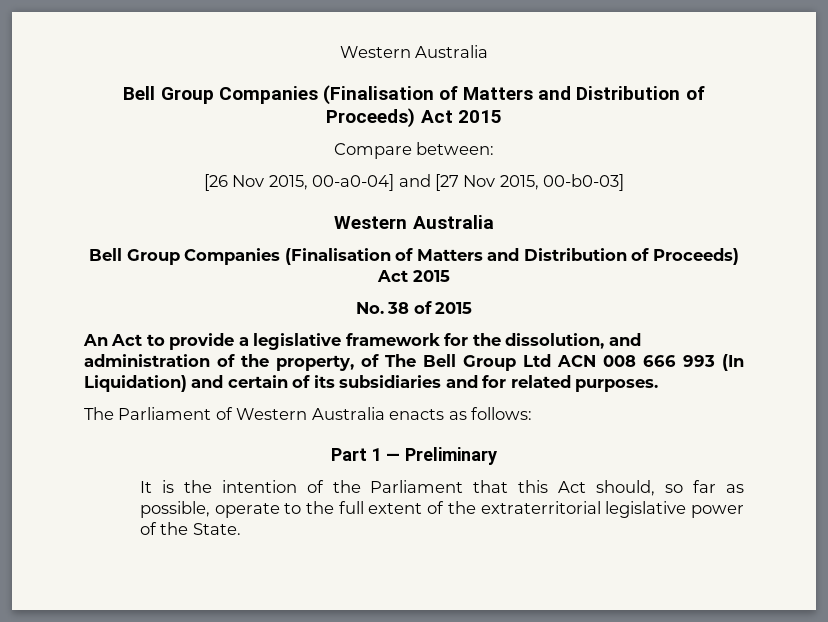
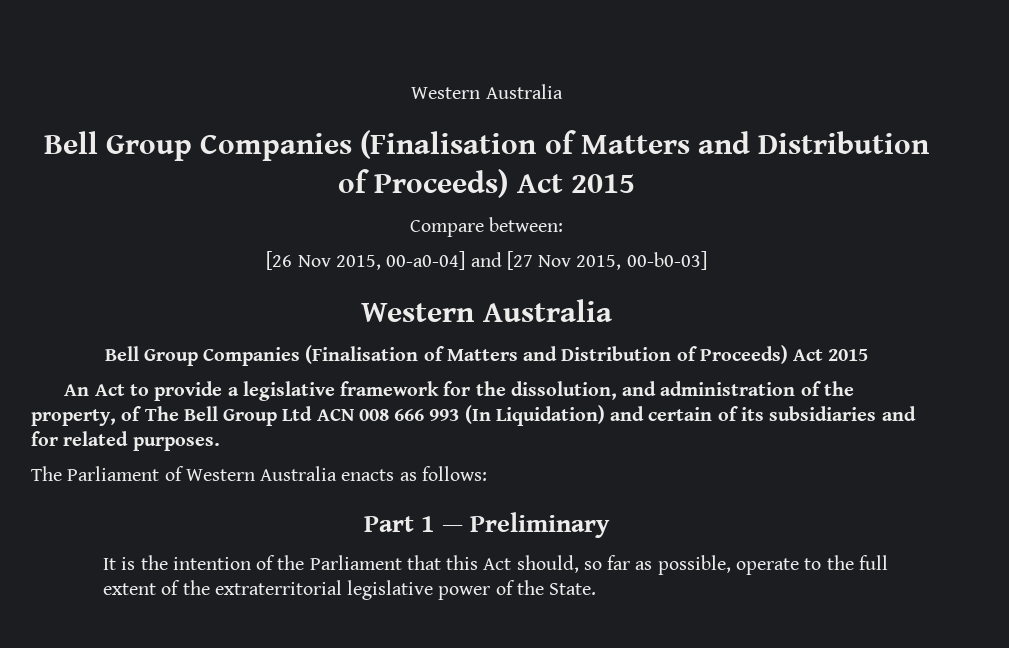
[355,301,473,314] // No. 38 of 2015 -> (869, 355) none

